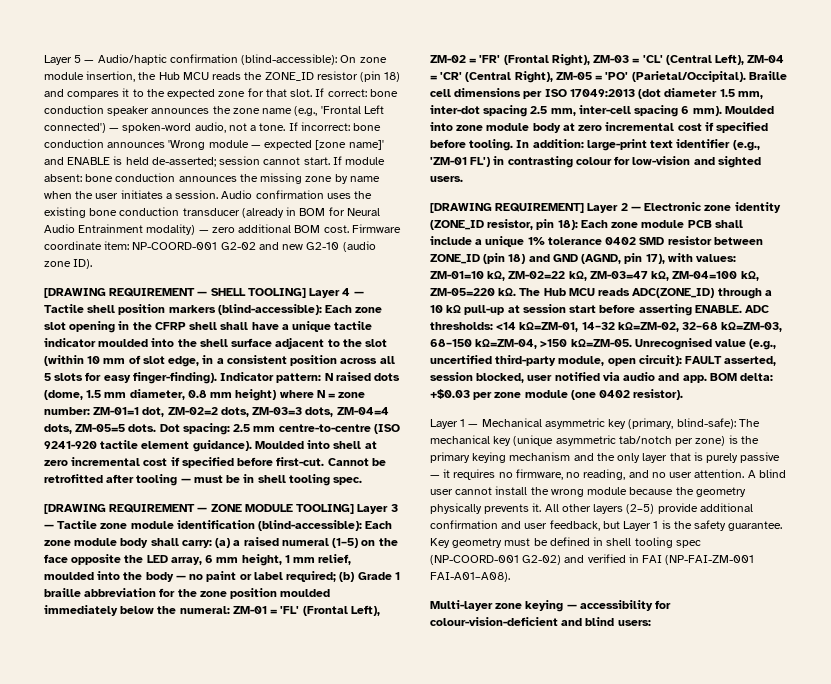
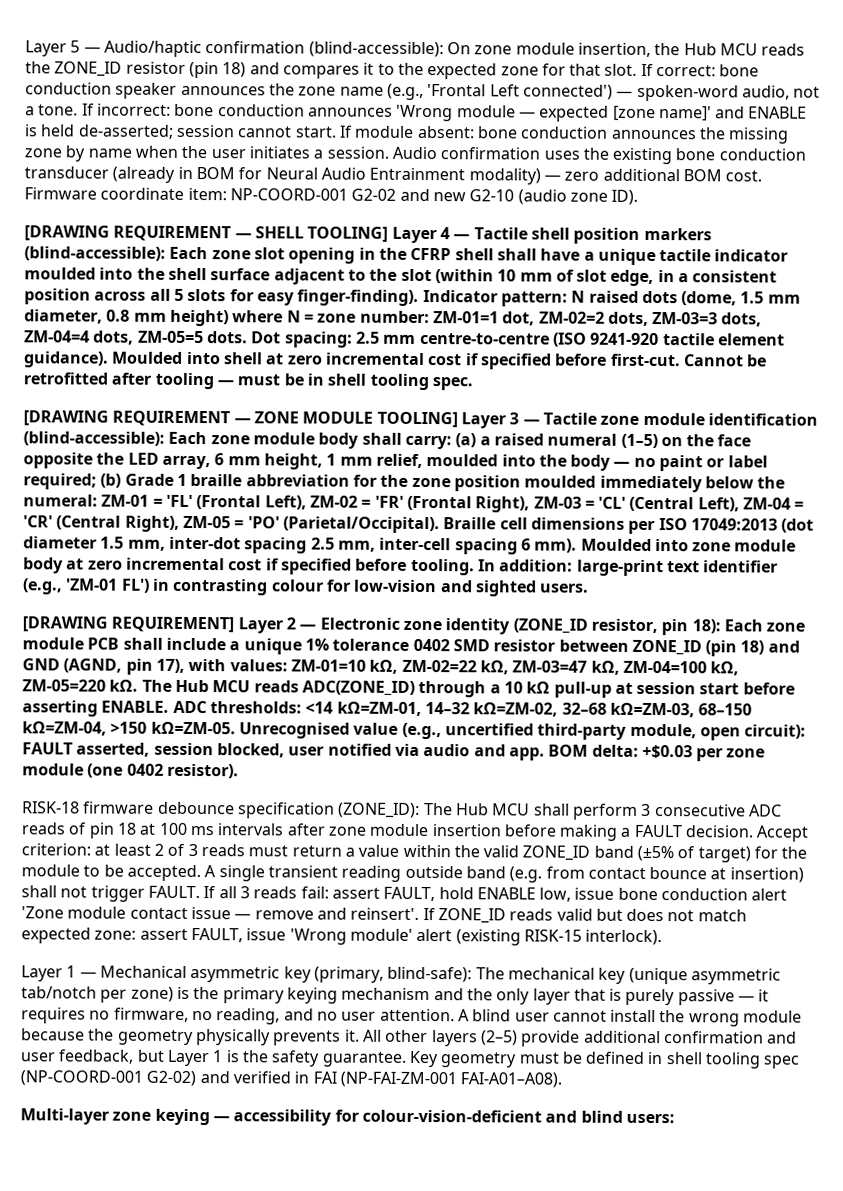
(684, 394) none -> [22,801,782,820] [21,822,809,842] [21,843,808,863] [21,864,804,883] [21,885,788,902] [21,906,747,924] [21,927,663,946] // RISK-18 firmware debounce specification (ZONE_ID): The Hub MCU shall perform 3 consecutive ADC reads of pin 18 at 100 ms intervals after zone module insertion before making a FAULT decision. Accept criterion: at least 2 of 3 reads must return a value within the valid ZONE_ID band (±5% of target) for the module to be accepted. A single transient reading outside band (e.g. from contact bounce at insertion) shall not trigger FAULT. If all 3 reads fail: assert FAULT, hold ENABLE low, issue bone conduction alert 'Zone module contact issue — remove and reinsert'. If ZONE_ID reads valid but does not match expected zone: assert FAULT, issue 'Wrong module' alert (existing RISK-15 interlock).

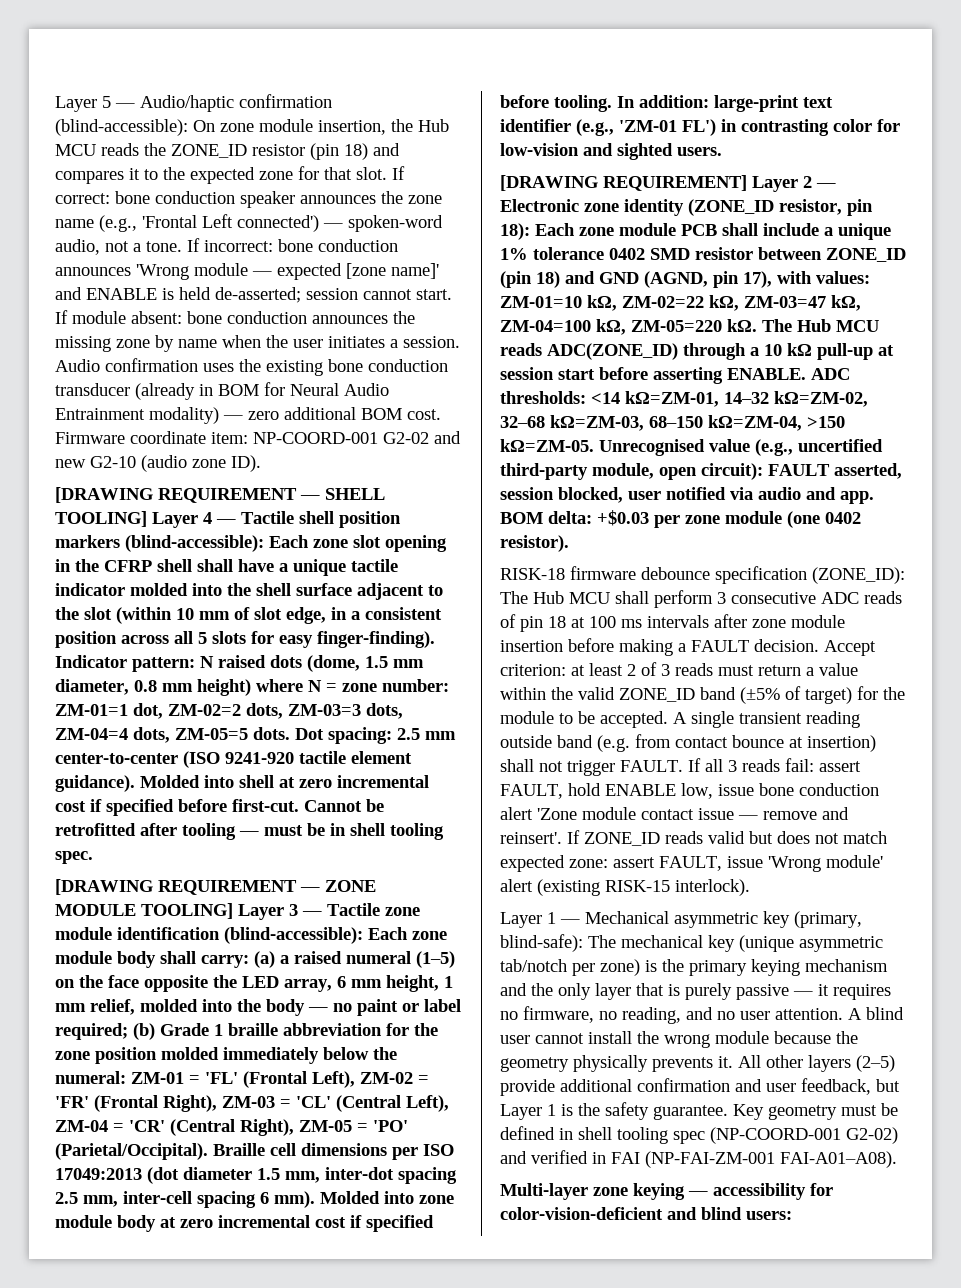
[24,267,96,280] moulded -> [130,583,188,596] molded
[419,332,550,345] centre-to-centre -> [55,753,178,764] center-to-center
[112,351,184,364] Moulded -> [140,775,200,788] Molded
[426,454,499,467] moulded -> [140,999,198,1012] molded
[524,475,597,488] moulded -> [161,1047,219,1060] molded
[580,538,652,552] Moulded -> [320,1191,380,1204] Molded
[271,579,324,592] colour -> [833,119,872,132] color
[361,1109,542,1123] colour-vision-deficient -> [500,1207,663,1220] color-vision-deficient

